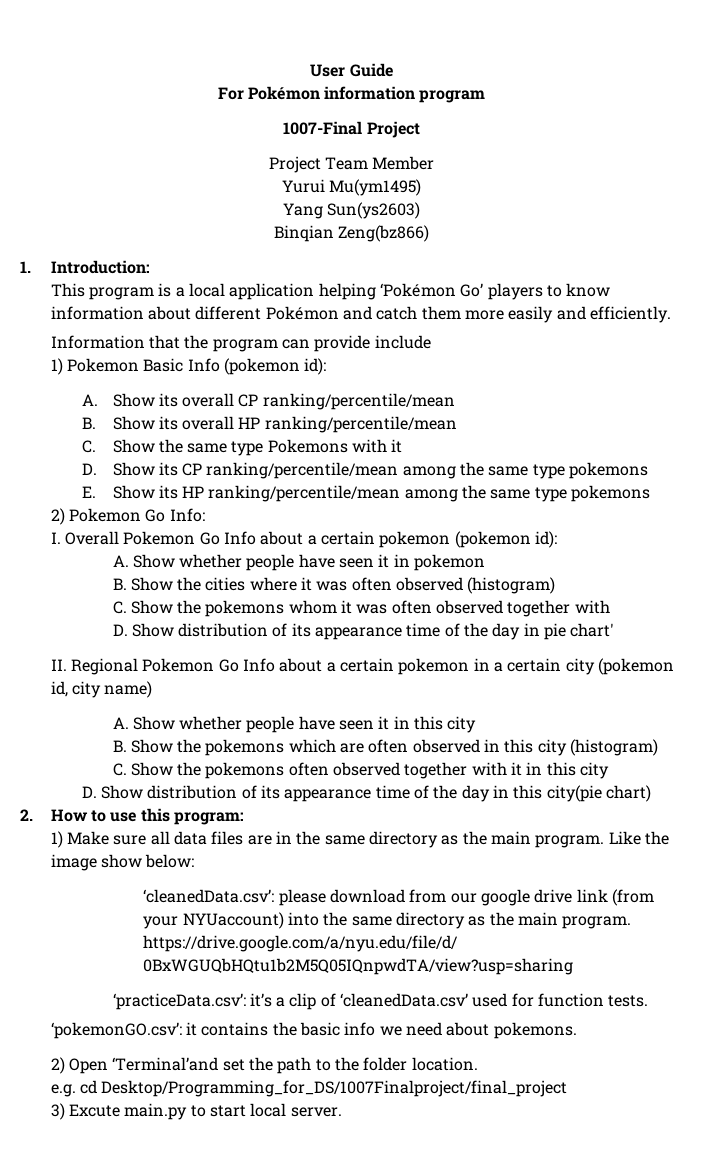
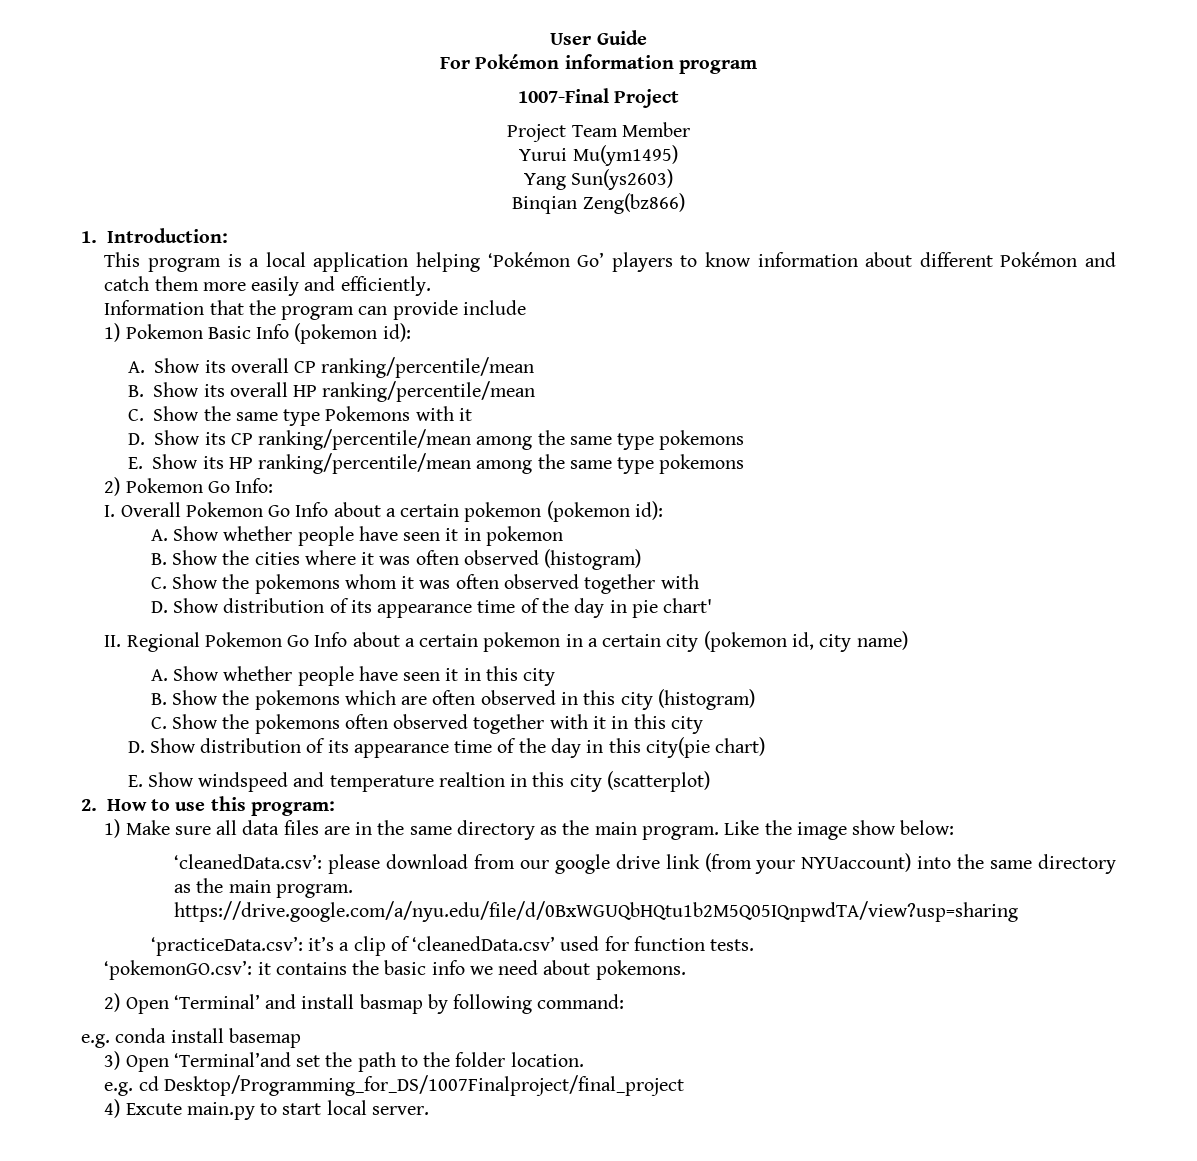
(651, 793) none -> [127,771,710,792] // E. Show windspeed and temperature realtion in this city (scatterplot)
(109, 1066) none -> [173,994,625,1014] [81,1028,301,1048] [104,1051,169,1072] ‘Terminal’ and install basmap by following command: // e.g. conda install basemap // 3) Open
[50,1103,65,1120] 3) -> [104,1099,121,1118] 4)

